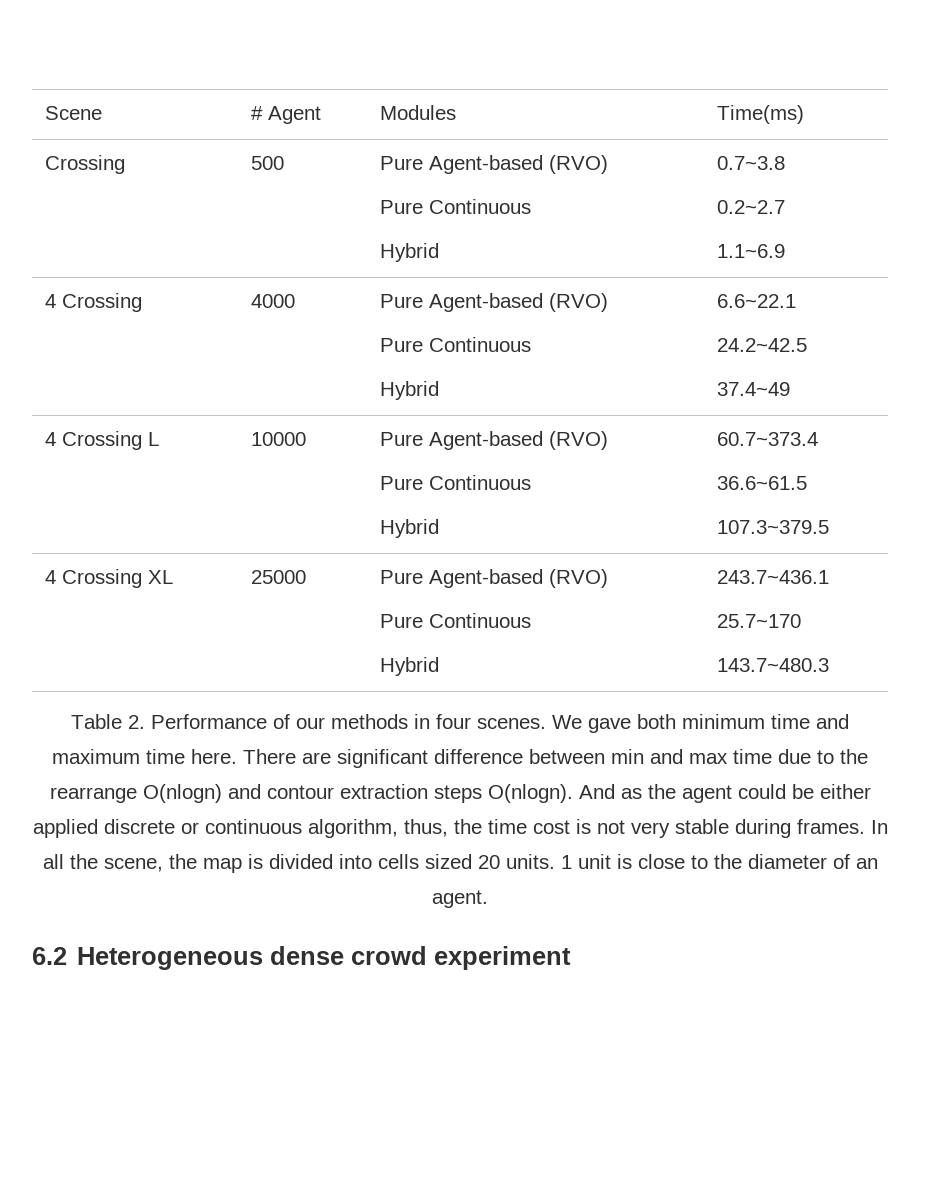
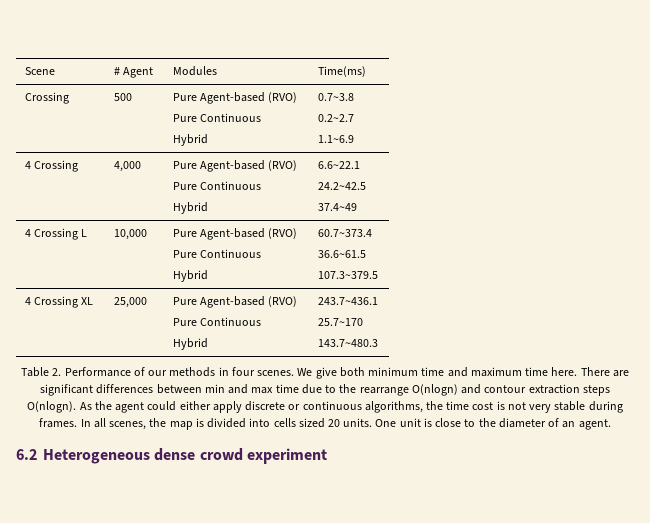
[251,294,296,308] 4000 -> [113,161,141,172] 4,000
[251,432,307,446] 10000 -> [113,229,147,240] 10,000
[251,570,307,584] 25000 -> [113,297,147,308] 25,000
[588,718,631,733] gave -> [315,367,337,379] give
[434,749,523,764] difference -> [96,384,154,394] differences
[578,784,642,799] And as -> [79,402,92,410] As
[791,784,871,799] [32,819,98,838] be either applied -> [179,401,242,413] either apply
[307,819,448,838] algorithm, thus, -> [364,401,423,413] algorithms,
[69,854,163,872] the scene, -> [109,421,147,430] scenes,
[560,855,572,869] 1 -> [375,419,397,427] One

